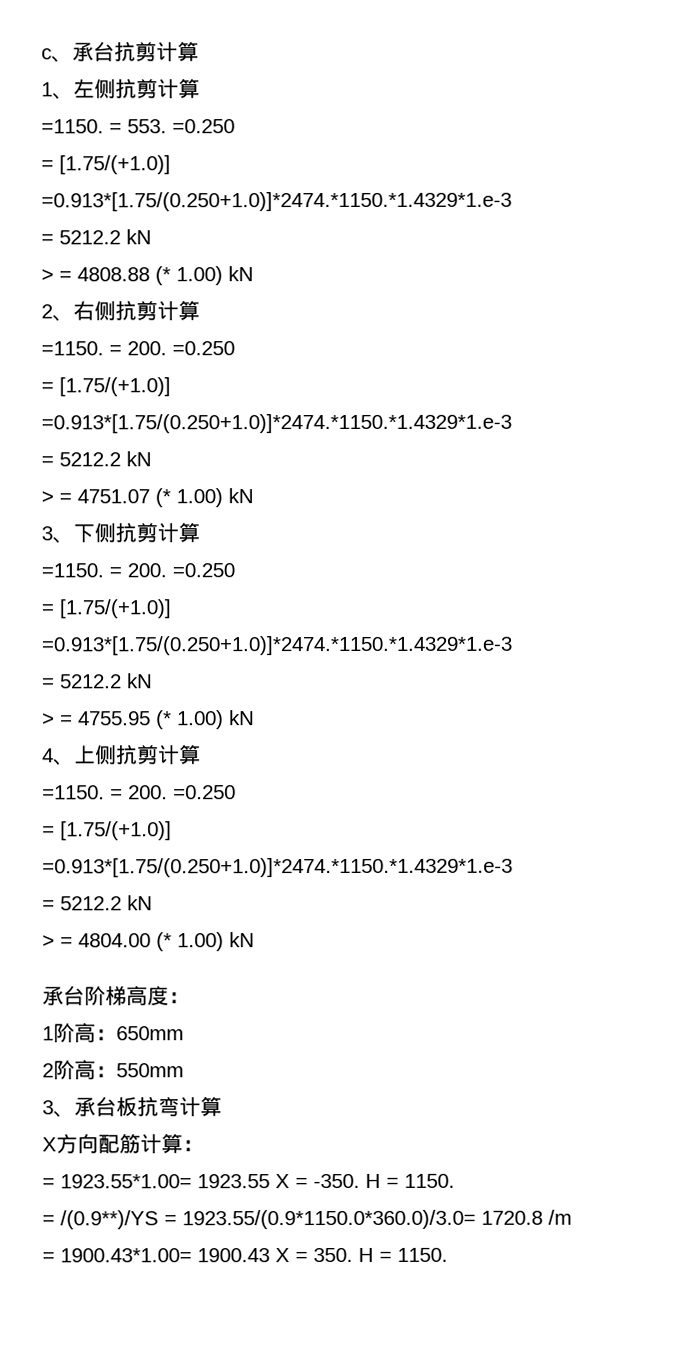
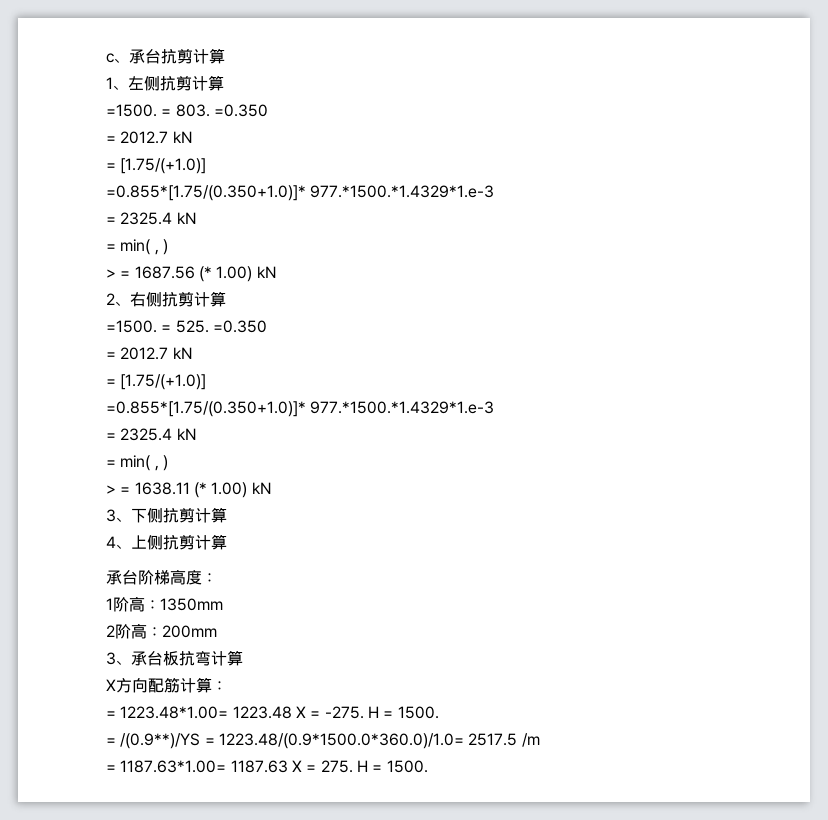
[41,119,235,134] [41,155,171,175] [41,191,512,212] [41,229,152,245] [41,267,150,282] =1150. = 553. =0.250 // = [1.75/(+1.0)] // =0.913*[1.75/(0.250+1.0)]*2474.*1150.*1.4329*1.e-3 // = 5212.2 kN // > = 4808.88 -> [106,104,268,117] [106,131,192,144] [106,158,207,174] [106,185,495,201] [106,212,196,225] [106,239,168,255] [106,266,195,279] =1500. = 803. =0.350 // = 2012.7 kN // = [1.75/(+1.0)] // =0.855*[1.75/(0.350+1.0)]* 977.*1500.*1.4329*1.e-3 // = 2325.4 kN // = min( , ) // > = 1687.56
[41,341,235,356] [41,377,171,397] [41,413,512,434] [41,451,152,467] [41,489,150,504] =1150. = 200. =0.250 // = [1.75/(+1.0)] // =0.913*[1.75/(0.250+1.0)]*2474.*1150.*1.4329*1.e-3 // = 5212.2 kN // > = 4751.07 -> [106,320,267,333] [106,347,192,360] [106,374,207,390] [106,401,495,417] [106,428,196,441] [106,455,168,471] [106,482,190,495] =1500. = 525. =0.350 // = 2012.7 kN // = [1.75/(+1.0)] // =0.855*[1.75/(0.350+1.0)]* 977.*1500.*1.4329*1.e-3 // = 2325.4 kN // = min( , ) // > = 1638.11
[41,563,235,578] [41,599,171,619] [41,635,512,656] [42,673,153,689] [42,710,255,730] // =1150. = 200. =0.250 // = [1.75/(+1.0)] // =0.913*[1.75/(0.250+1.0)]*2474.*1150.*1.4329*1.e-3 // = 5212.2 kN // > = 4755.95 (* 1.00) kN -> (227, 515) none
[42,785,236,800] [42,821,172,841] [42,857,513,878] [42,895,153,911] [42,932,255,952] // =1150. = 200. =0.250 // = [1.75/(+1.0)] // =0.913*[1.75/(0.250+1.0)]*2474.*1150.*1.4329*1.e-3 // = 5212.2 kN // > = 4804.00 (* 1.00) kN -> (227, 542) none
[116,1026,184,1041] 650mm -> [160,598,223,611] 1350mm
[116,1063,184,1078] 550mm -> [162,625,217,638] 200mm
[60,1173,455,1189] 1923.55*1.00= 1923.55 X = -350. H = 1150. -> [120,706,439,719] 1223.48*1.00= 1223.48 X = -275. H = 1500.
[182,1209,543,1230] 1923.55/(0.9*1150.0*360.0)/3.0= 1720.8 -> [218,733,518,749] 1223.48/(0.9*1500.0*360.0)/1.0= 2517.5
[60,1247,448,1263] 1900.43*1.00= 1900.43 X = 350. H = 1150. -> [120,760,428,773] 1187.63*1.00= 1187.63 X = 275. H = 1500.

